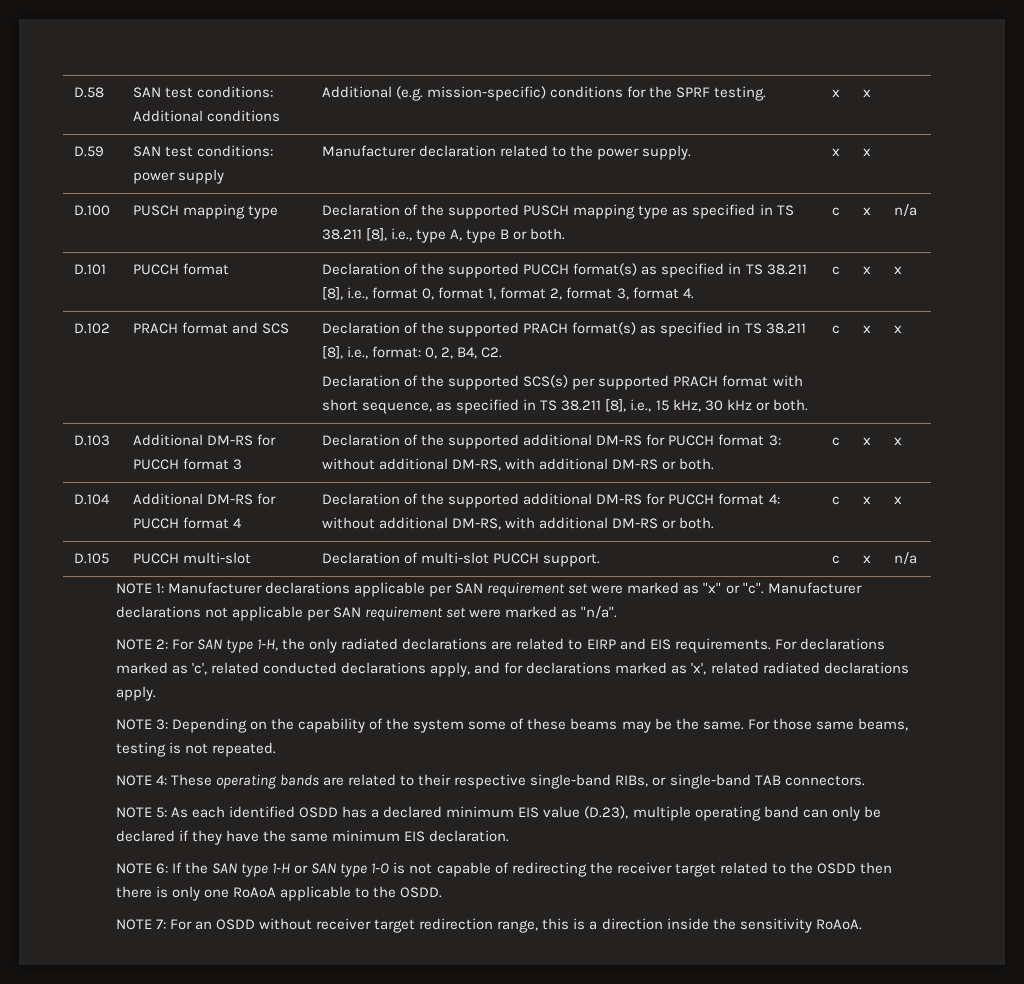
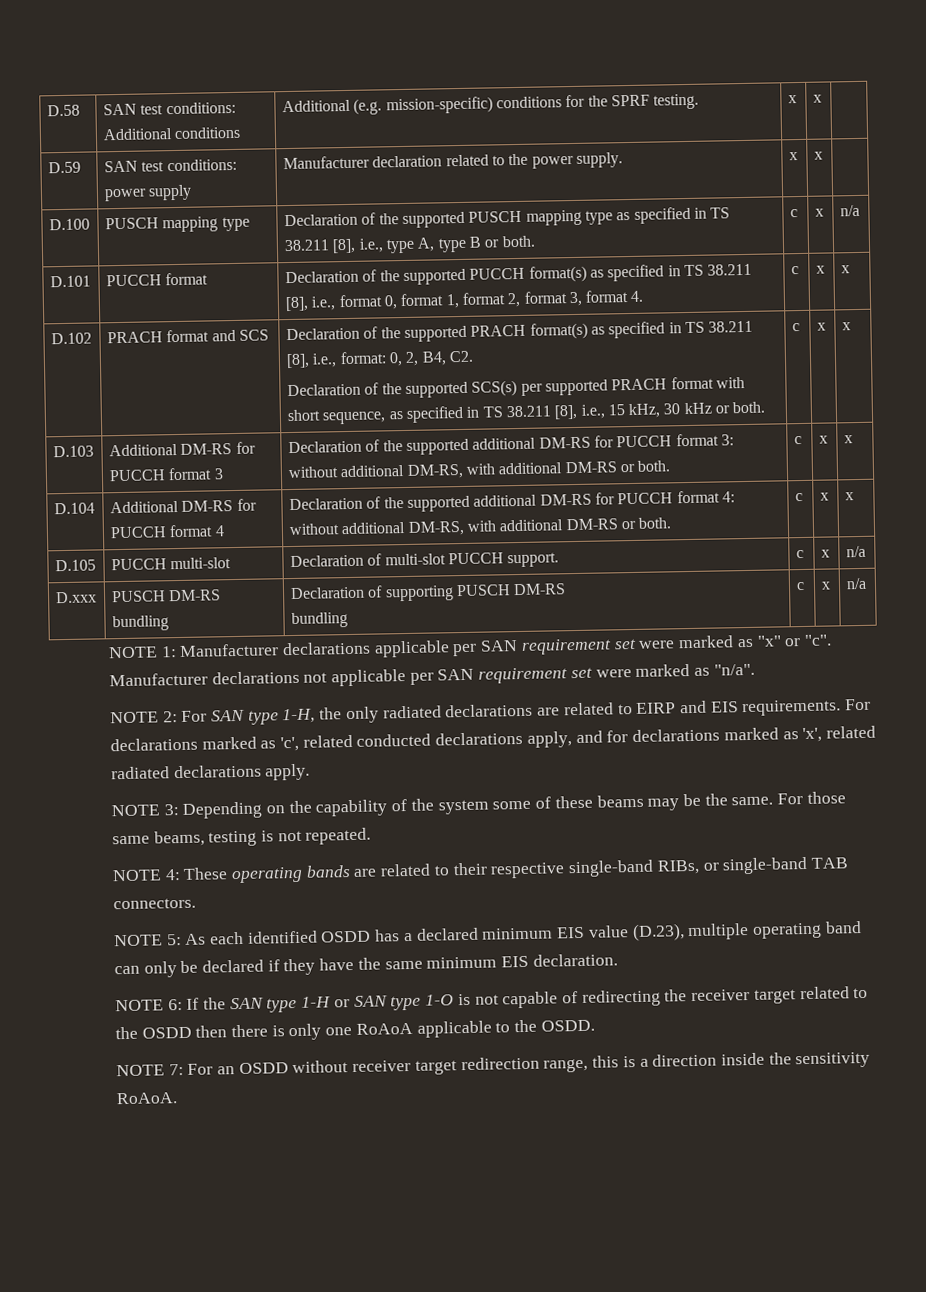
(918, 558) none -> [54,591,97,604] [110,589,222,603] [111,615,169,632] [289,583,567,602] [290,612,348,629] [795,581,805,591] [820,581,831,590] [845,577,867,590] // D.xxx | PUSCH DM-RS bundling | Declaration of supporting PUSCH DM-RS // bundling | c | x | n/a

